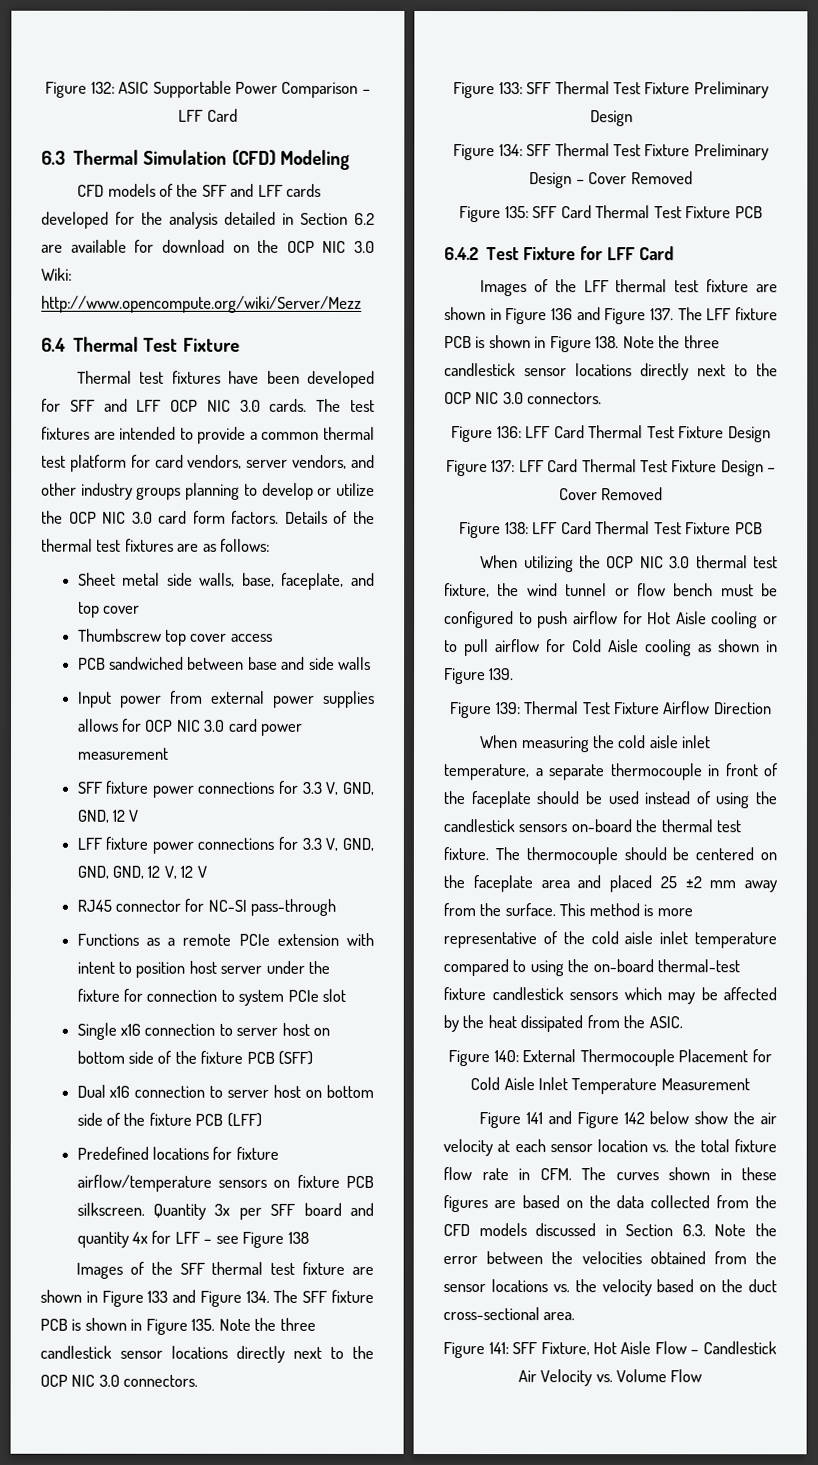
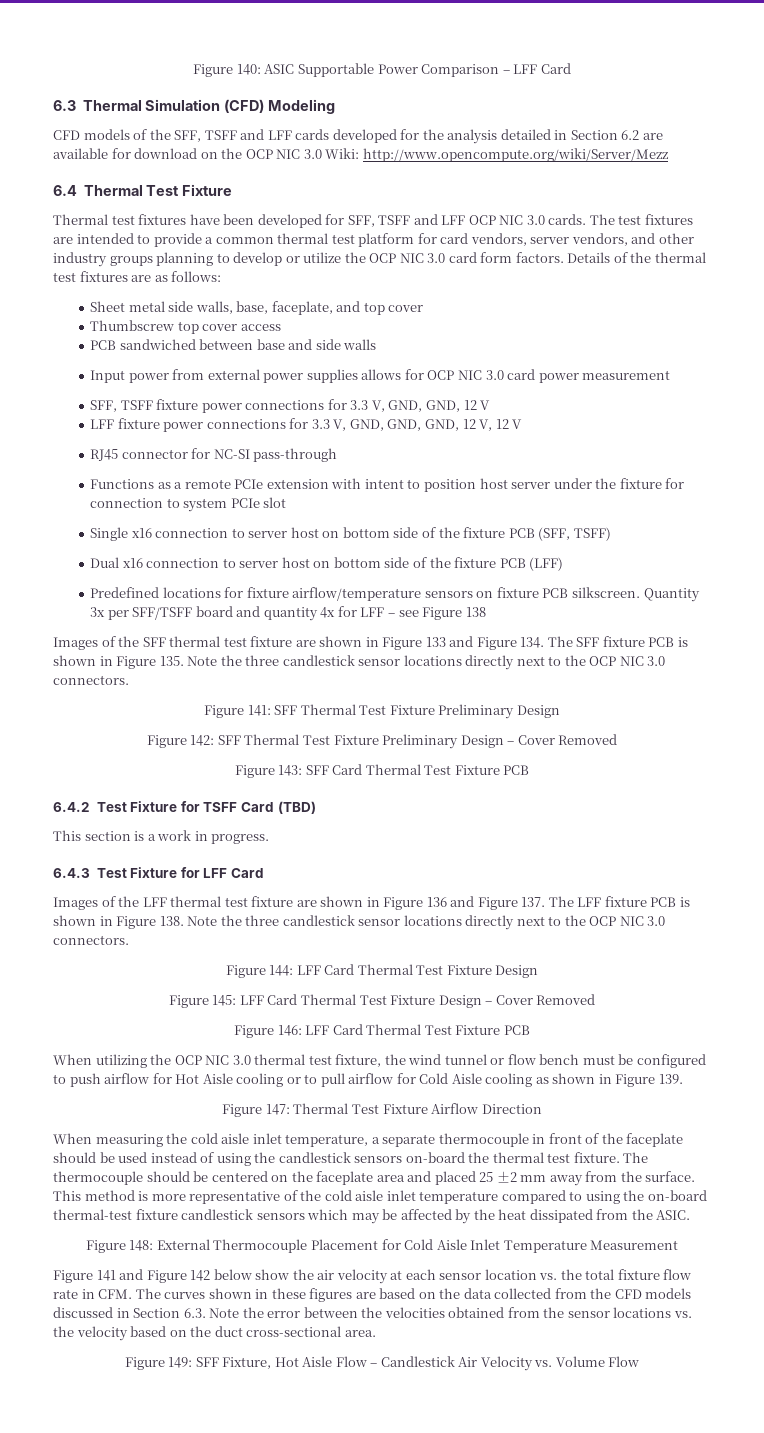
[45,81,115,98] Figure 132: -> [193,64,261,77] Figure 140:
[201,184,228,197] SFF -> [174,130,237,142] SFF, TSFF
[69,399,96,412] SFF -> [347,215,411,227] SFF, TSFF
[76,781,103,794] SFF -> [90,400,153,412] SFF, TSFF
[278,1050,314,1065] (SFF) -> [538,527,611,541] (SFF, TSFF)
[270,1203,297,1216] SFF -> [132,607,193,620] SFF/TSFF
[498,82,523,95] 133: -> [247,705,271,716] 141:
[498,144,523,157] 134: -> [190,735,215,746] 142:
[504,206,529,219] 135: -> [278,765,303,776] 143:
(603, 253) none -> [203,801,316,814] [53,830,270,844] [53,867,200,878] TSFF Card (TBD) // This section is a work in progress. // 6.4.3 Test Fixture for
[496,426,522,439] 136: -> [269,965,294,976] 144:
[491,460,516,473] 137: -> [212,995,237,1006] 145:
[504,522,529,535] 138: -> [277,1025,302,1036] 146:
[495,702,521,715] 139: -> [265,1104,290,1115] 147:
[493,1050,519,1063] 140: -> [129,1240,154,1251] 148:
[488,1342,509,1355] 141: -> [168,1357,193,1368] 149:

